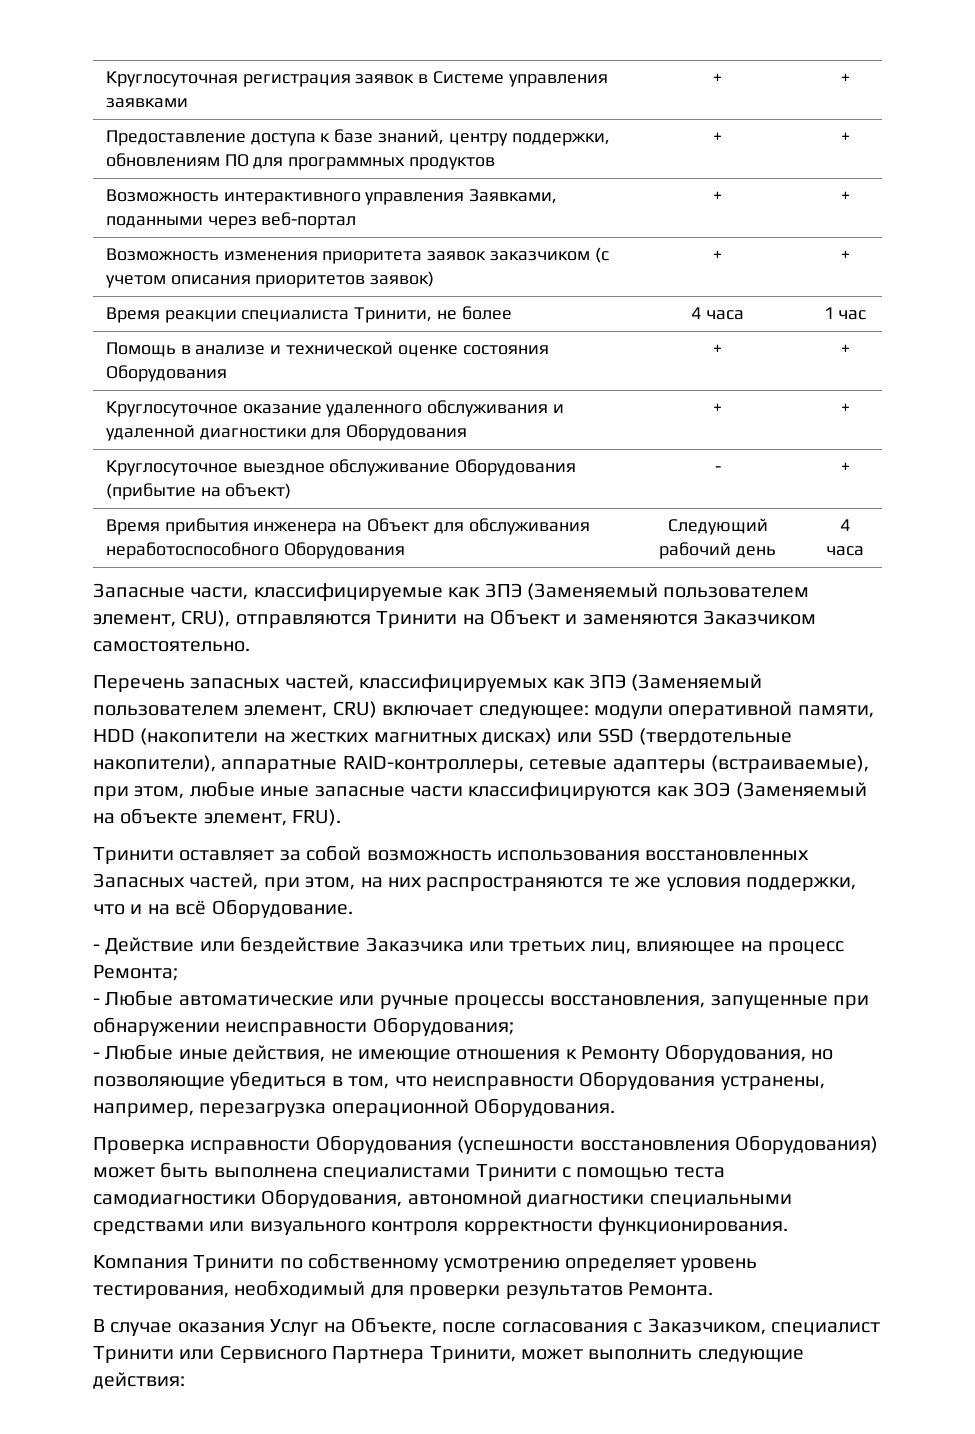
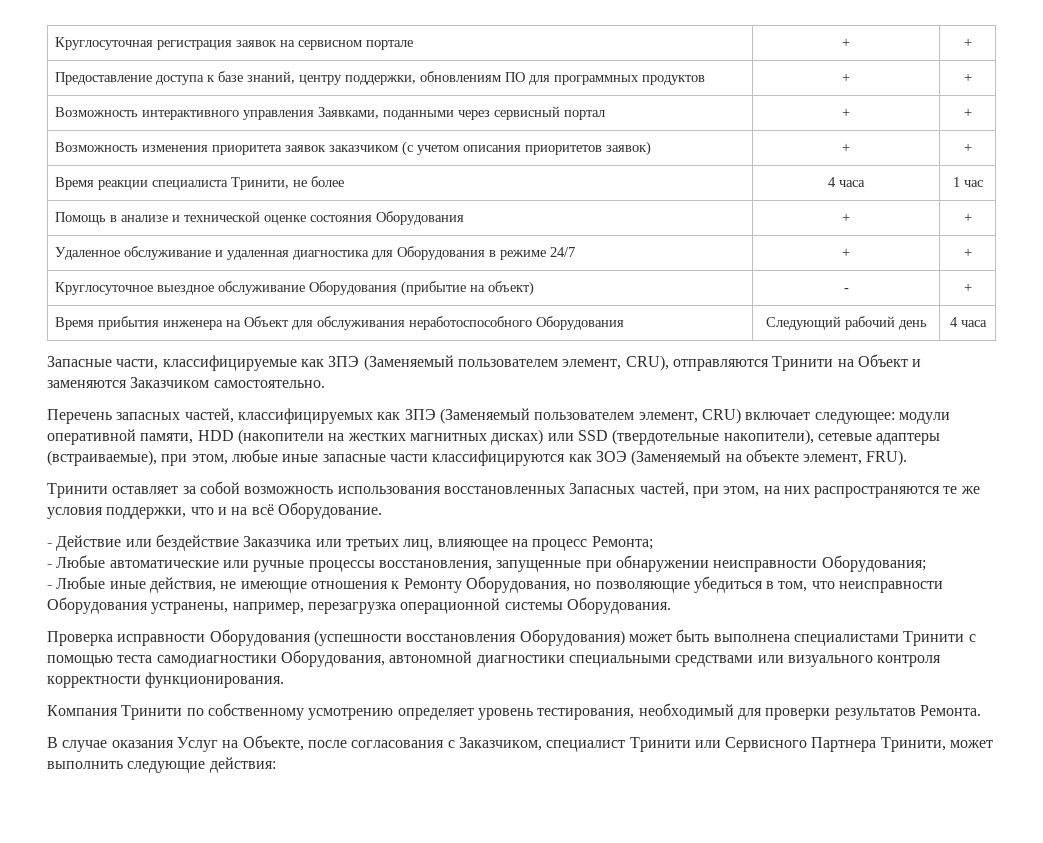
[418,71,609,87] [105,98,188,108] в Системе управления заявками -> [279,40,413,50] на сервисном портале
[261,212,357,229] веб-портал -> [493,106,605,120] сервисный портал
[105,400,565,417] [105,424,307,441] Круглосуточное оказание удаленного обслуживания и удаленной диагностики -> [54,246,369,260] Удаленное обслуживание и удаленная диагностика
(468, 432) none -> [488,247,575,260] в режиме 24/7
[221,756,524,773] аппаратные RAID-контроллеры, -> (814, 437) none
(469, 1108) none -> [504,602,563,610] системы

